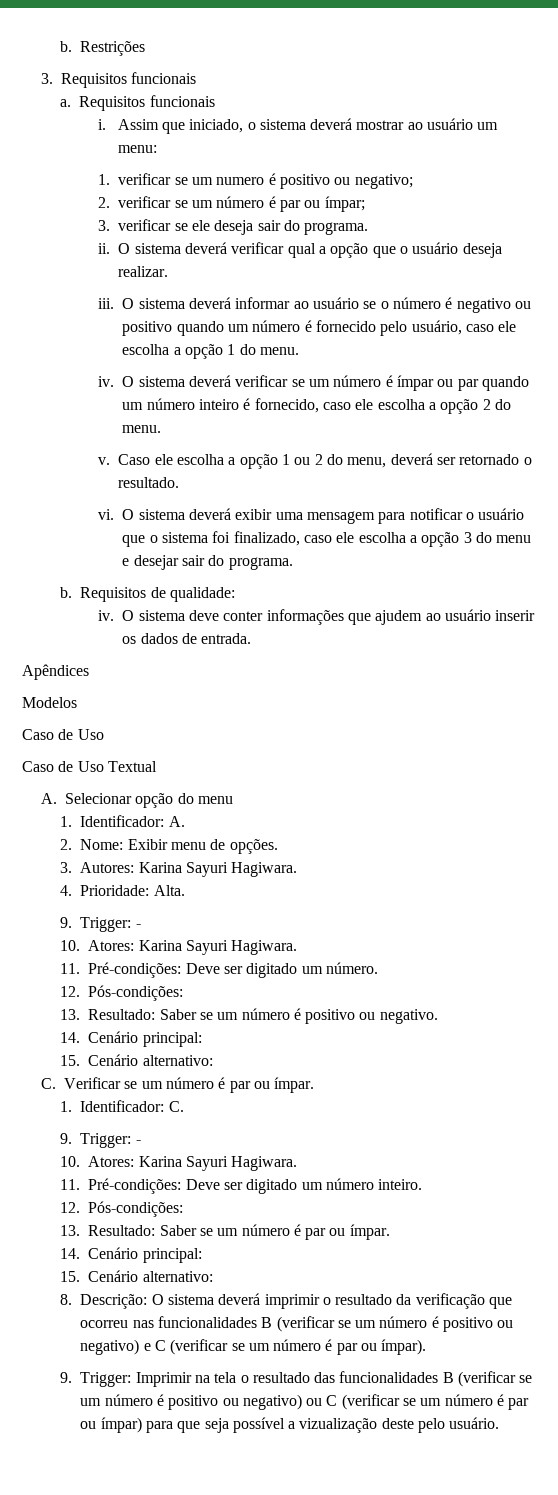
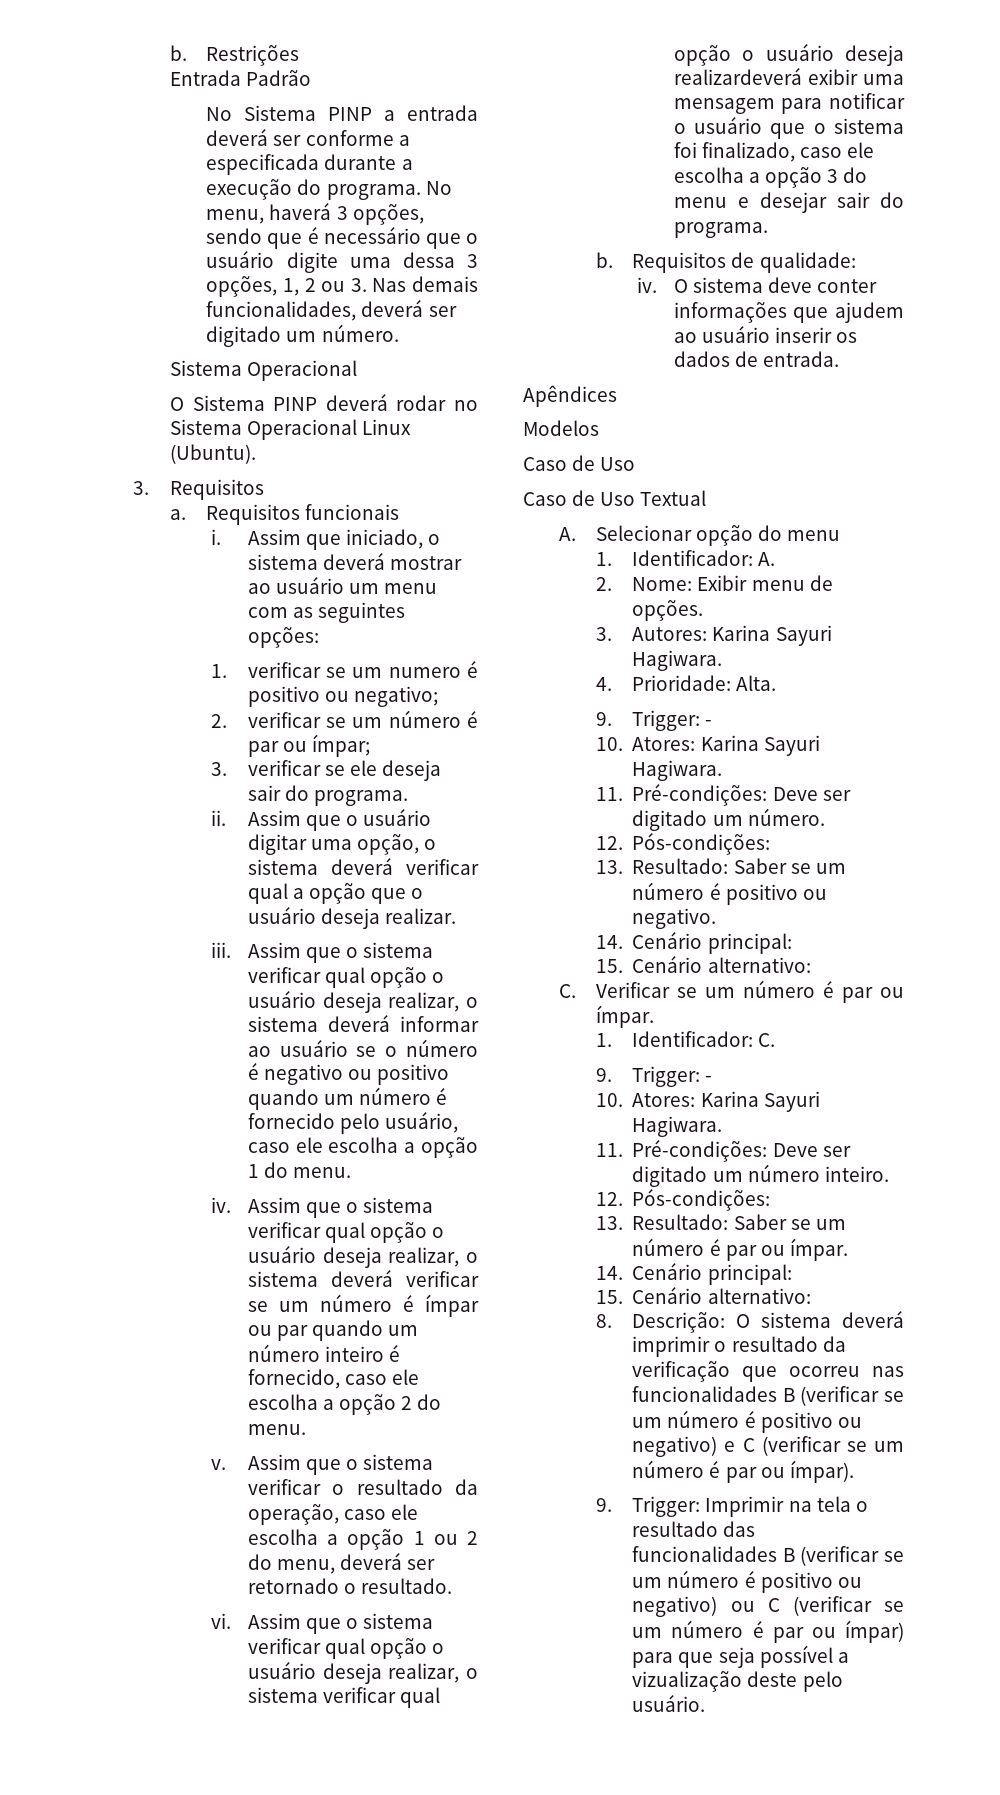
(146, 48) none -> [169,70,312,86] [206,105,478,121] [206,129,410,146] [206,154,413,175] [206,179,452,200] [206,203,424,225] [206,227,479,249] [206,251,478,273] [206,276,478,297] [206,300,457,321] [206,324,399,347] [169,360,358,381] [169,394,478,411] [169,419,412,440] [169,444,256,464] // Entrada Padrão // No Sistema PINP a entrada deverá ser conforme a especificada durante a execução do programa. No menu, haverá 3 opções, sendo que é necessário que o usuário digite uma dessa 3 opções, 1, 2 ou 3. Nas demais funcionalidades, deverá ser digitado um número. // Sistema Operacional // O Sistema PINP deverá rodar no Sistema Operacional Linux (Ubuntu).
[131,72,197,84] funcionais -> (264, 489) none
[117,145,157,153] menu: -> [384,583,438,594] [247,602,406,623] [247,627,319,648] menu com as seguintes opções:
[118,243,131,254] O -> [247,809,432,831] [247,834,437,855] Assim que o usuário digitar uma opção, o
[122,298,135,309] O -> [247,942,434,963] [247,967,445,988] [247,991,479,1013] Assim que o sistema verificar qual opção o usuário deseja realizar, o
[122,376,135,387] O -> [247,1197,434,1218] [247,1222,445,1243] [247,1246,479,1268] Assim que o sistema verificar qual opção o usuário deseja realizar, o
[118,454,151,465] Caso -> [247,1454,434,1475] [247,1479,478,1495] [247,1504,386,1525] Assim que o sistema verificar o resultado da operação, caso
[122,508,232,520] O sistema deverá -> [247,1613,434,1634] [247,1638,445,1659] [247,1662,479,1684] [247,1687,441,1708] [673,44,904,66] [673,68,802,85] Assim que o sistema verificar qual opção o usuário deseja realizar, o sistema verificar qual opção o usuário deseja realizardeverá

